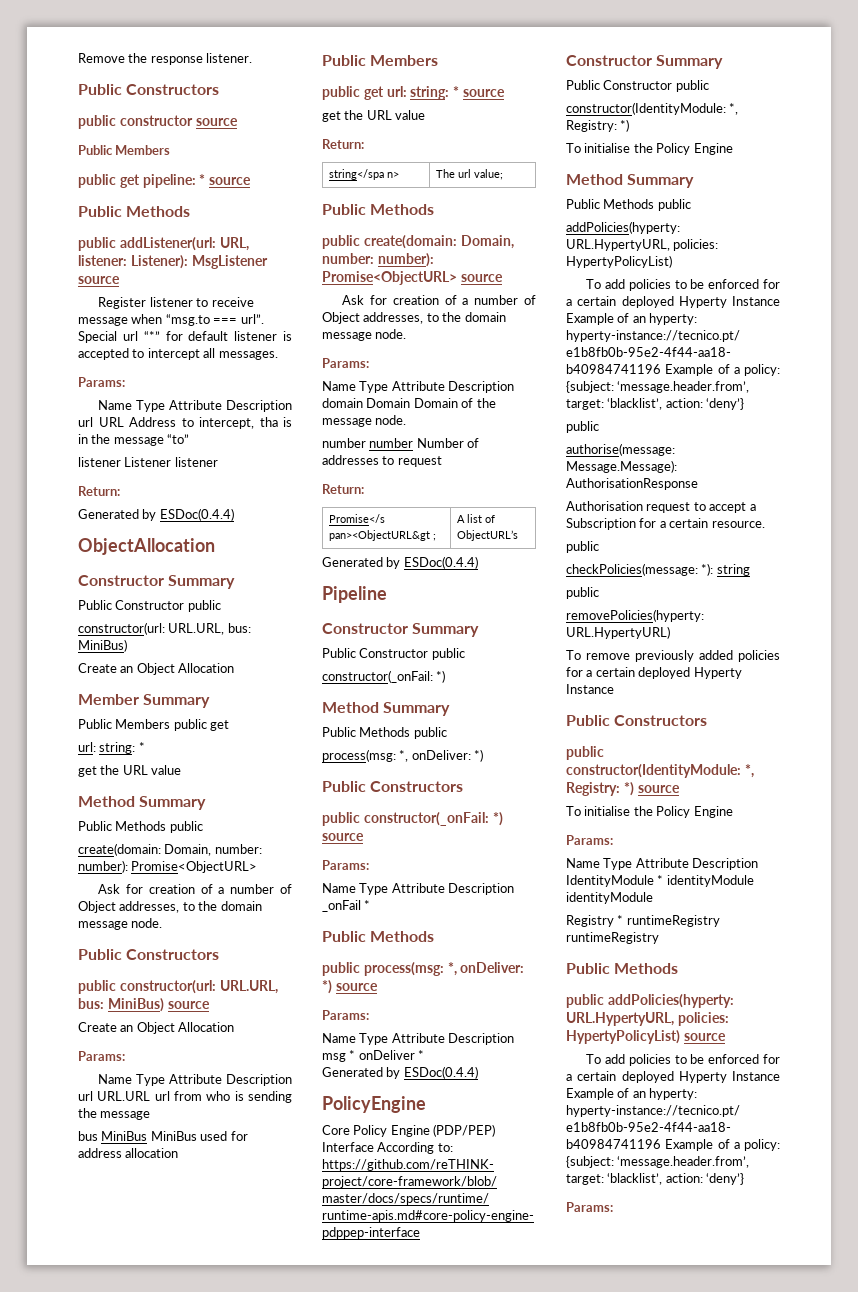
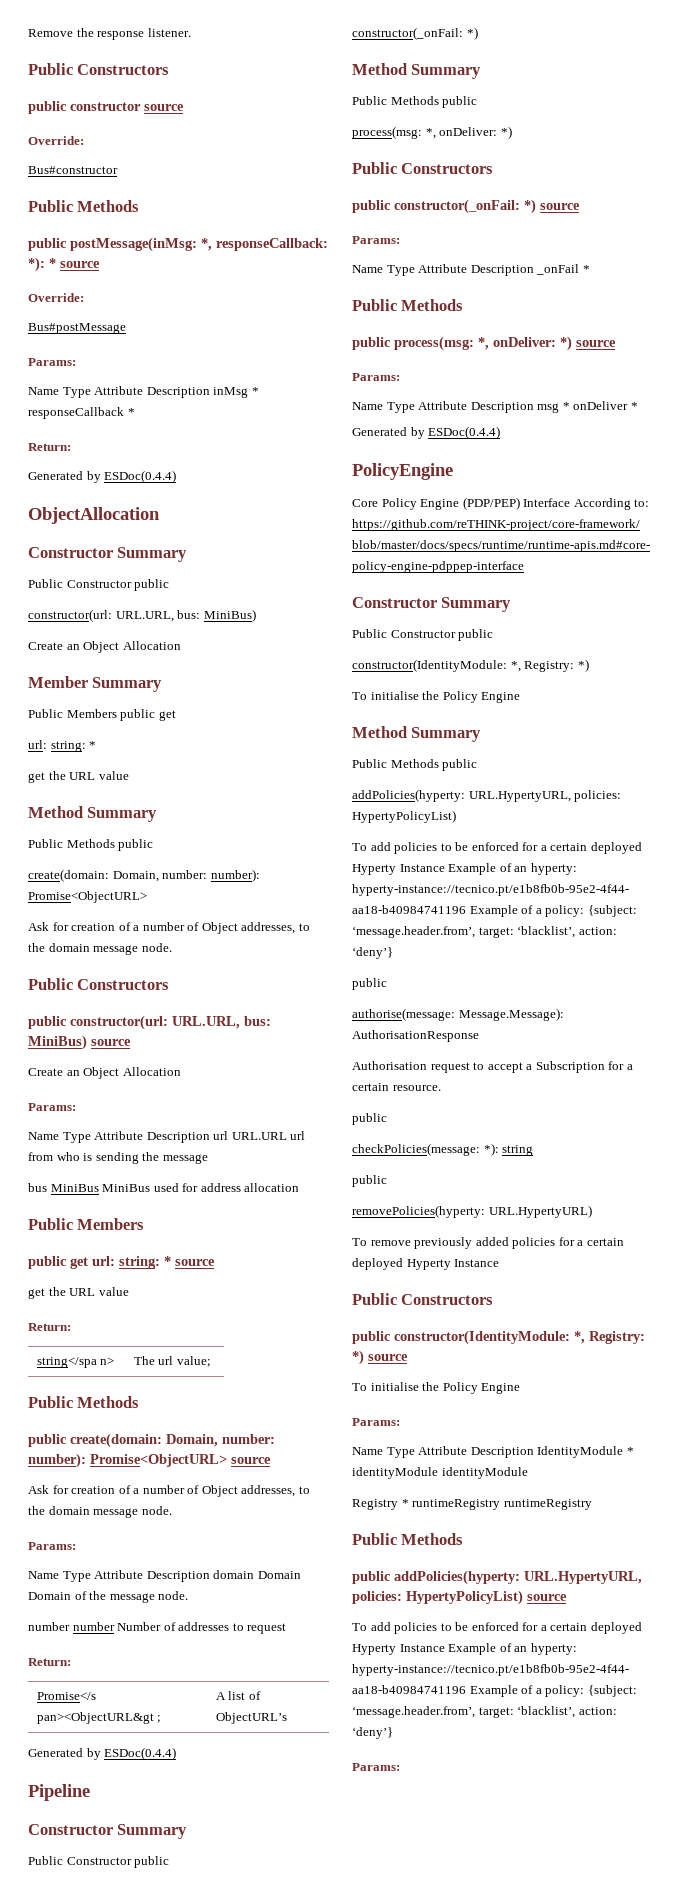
[78,145,171,155] [78,174,252,188] [78,206,191,217] [78,237,249,251] [78,255,268,269] [78,276,120,284] [98,297,254,309] [78,314,264,326] [78,331,292,343] [78,348,278,360] [78,377,125,387] [98,400,292,412] [78,417,292,429] [78,434,190,446] [78,457,218,467] Public Members // public get pipeline: * source // Public Methods // public addListener(url: URL, listener: Listener): MsgListener source // Register listener to receive message when “msg.to === url”. Special url “*” for default listener is accepted to intercept all messages. // Params: // Name Type Attribute Description url URL Address to intercept, tha is in the message “to” // listener Listener listener -> [28,136,84,145] [28,166,118,174] [28,200,140,212] [28,237,328,252] [28,257,100,272] [28,293,84,302] [28,323,126,334] [28,358,76,366] [28,386,259,398] [28,407,135,419] Override: // Bus#constructor // Public Methods // public postMessage(inMsg: *, responseCallback: *): * source // Override: // Bus#postMessage // Params: // Name Type Attribute Description inMsg * responseCallback *

